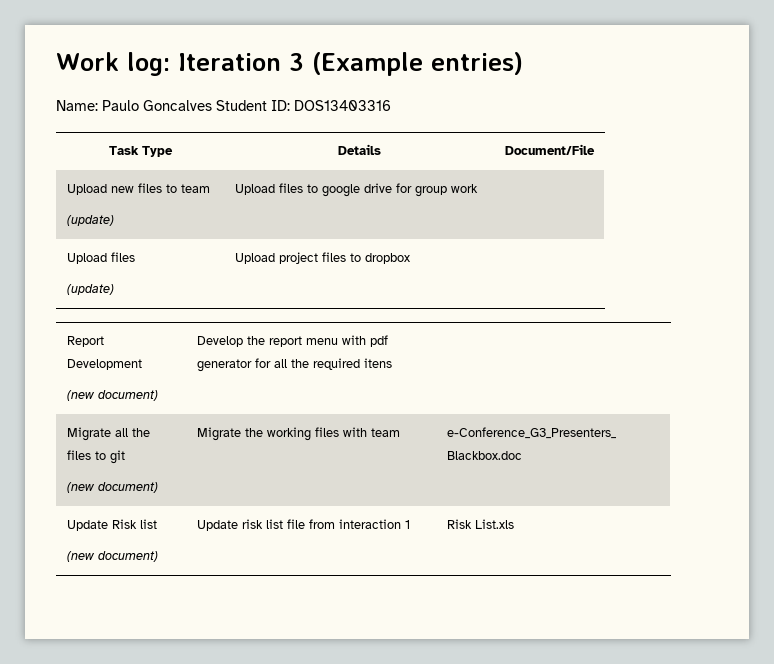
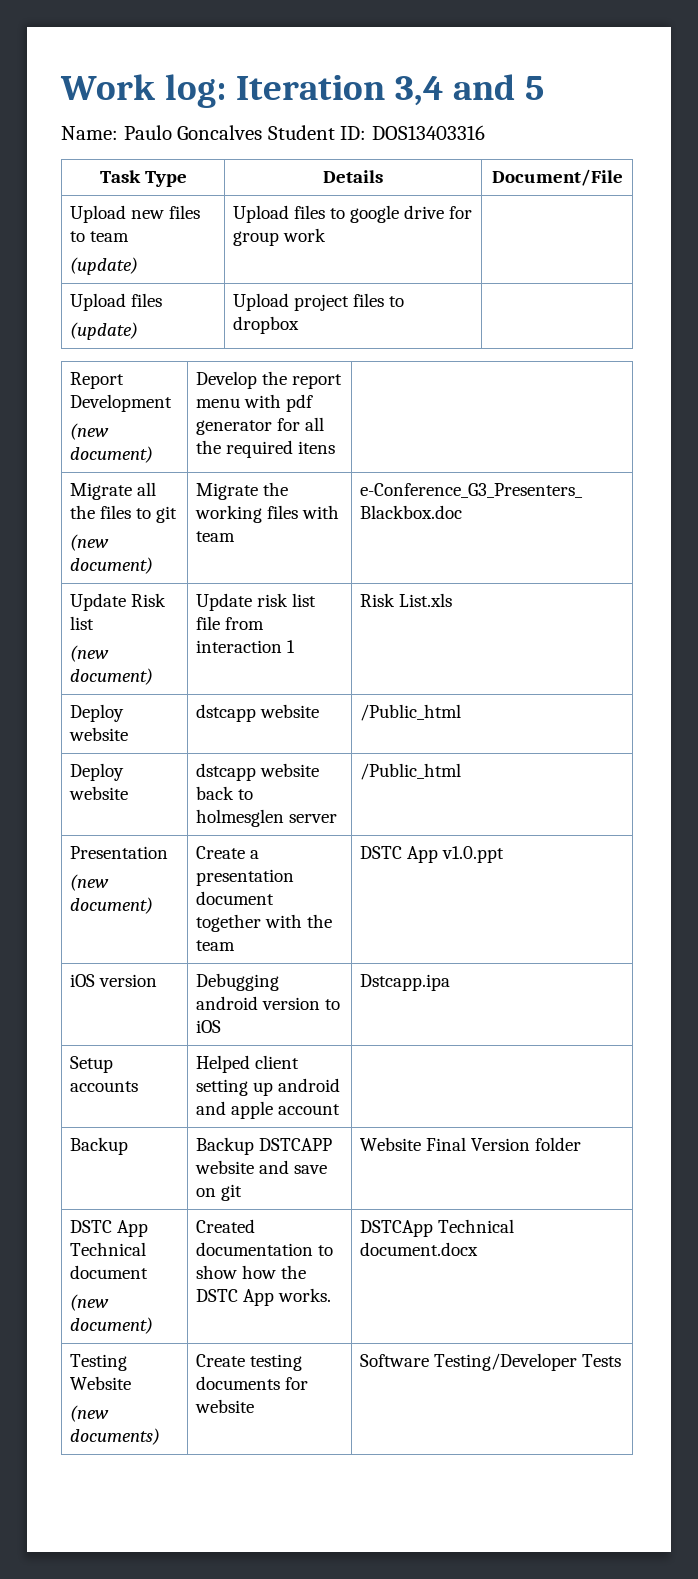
[288,52,523,76] 3 (Example entries) -> [394,74,544,106] 3,4 and 5
(514, 524) none -> [70,704,125,722] [69,727,129,741] [196,704,319,722] [360,704,462,721] [70,763,125,781] [69,786,129,800] [196,763,319,781] [196,786,253,800] [196,809,337,827] [360,763,462,780] [70,846,169,859] [70,874,110,891] [70,897,154,914] [196,846,259,859] [196,869,295,886] [196,891,275,905] [196,914,332,932] [196,940,236,951] [360,846,504,863] [70,974,157,987] [196,973,280,991] [196,996,340,1010] [196,1020,222,1033] [360,974,451,991] [70,1056,114,1073] [70,1081,139,1092] [196,1055,299,1073] [196,1078,340,1096] [196,1101,340,1119] [70,1137,129,1155] [196,1137,332,1155] [195,1160,327,1174] [196,1184,242,1201] [360,1137,581,1151] [70,1220,148,1237] [70,1242,147,1256] [70,1265,149,1279] [70,1294,110,1311] [70,1317,154,1334] [196,1219,256,1233] [196,1242,333,1256] [196,1265,306,1279] [196,1288,331,1306] [360,1219,514,1237] [360,1242,479,1256] [70,1354,128,1371] [70,1376,132,1390] [70,1405,110,1422] [70,1428,161,1445] [196,1354,302,1371] [196,1376,308,1390] [195,1399,255,1413] [360,1353,621,1371] // Deploy website | dstcapp website | /Public_html // Deploy website | dstcapp website back to holmesglen server | /Public_html // Presentation // (new document) | Create a presentation document together with the team | DSTC App v1.0.ppt // iOS version | Debugging android version to iOS | Dstcapp.ipa // Setup accounts | Helped client setting up android and apple account | // Backup | Backup DSTCAPP website and save on git | Website Final Version folder // DSTC App Technical document // (new document) | Created documentation to show how the DSTC App works. | DSTCApp Technical document.docx // Testing Website // (new documents) | Create testing documents for website | Software Testing/Developer Tests

